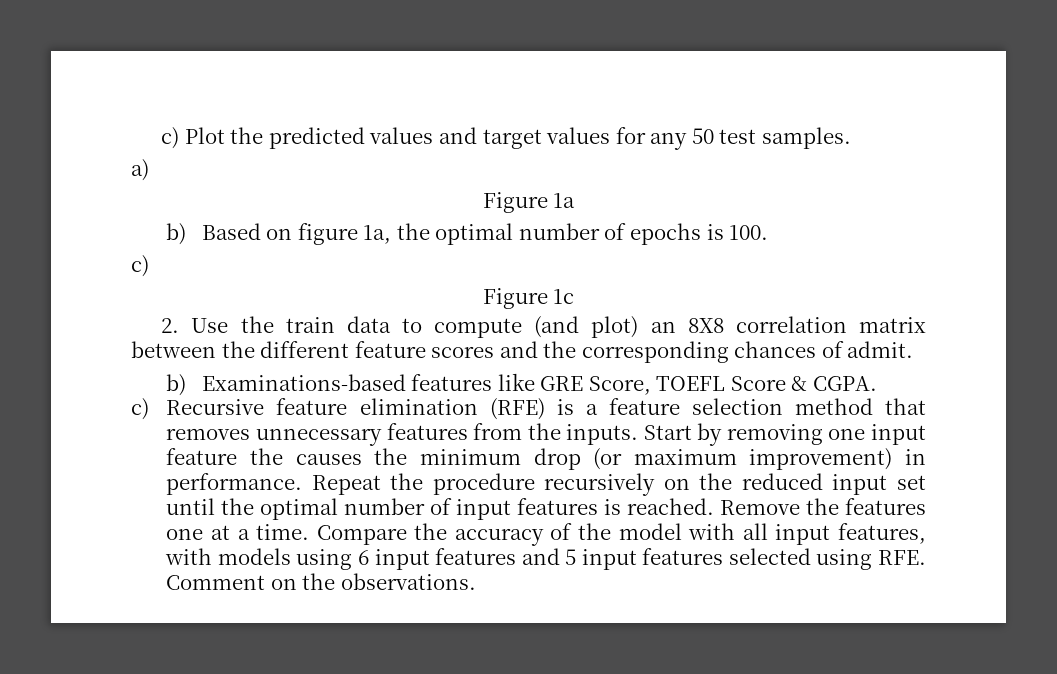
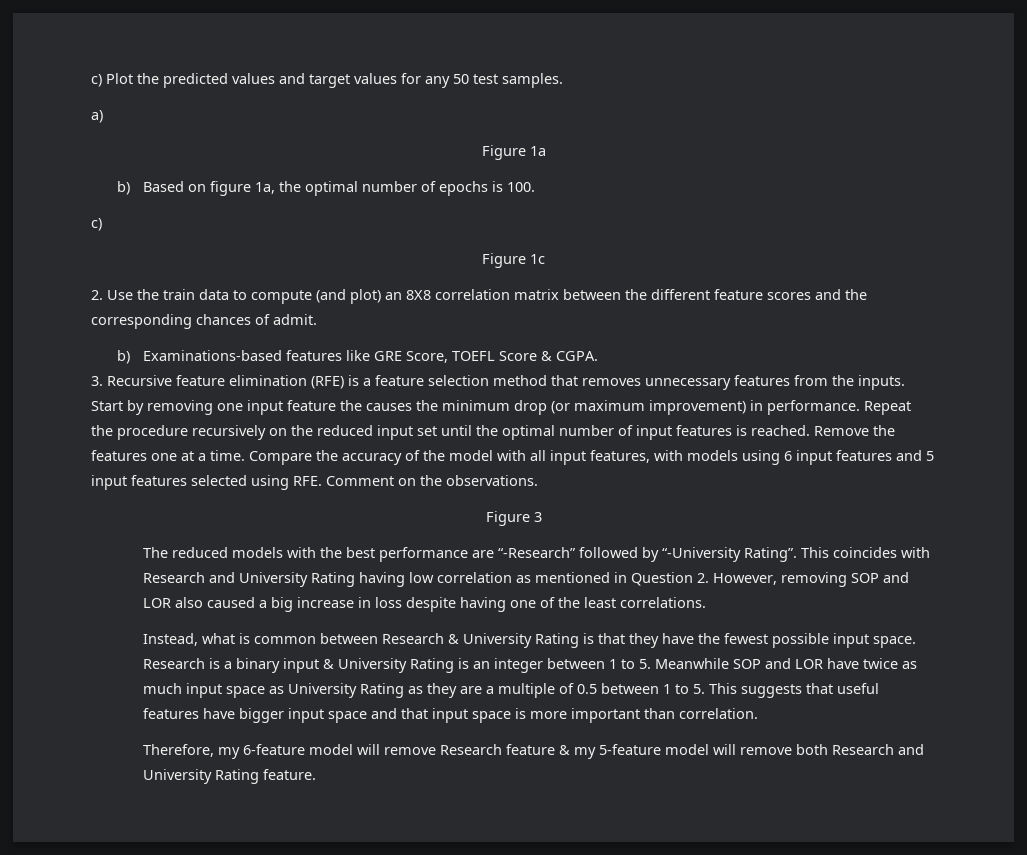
[131,398,149,420] c) -> [91,376,103,386] 3.
(476, 581) none -> [485,511,542,526] [142,547,930,562] [142,572,909,587] [142,597,706,612] [142,633,916,648] [142,658,917,673] [142,683,879,698] [142,708,758,723] [142,744,924,759] [142,769,316,784] // Figure 3 // The reduced models with the best performance are “-Research” followed by “-University Rating”. This coincides with Research and University Rating having low correlation as mentioned in Question 2. However, removing SOP and LOR also caused a big increase in loss despite having one of the least correlations. // Instead, what is common between Research & University Rating is that they have the fewest possible input space. Research is a binary input & University Rating is an integer between 1 to 5. Meanwhile SOP and LOR have twice as much input space as University Rating as they are a multiple of 0.5 between 1 to 5. This suggests that useful features have bigger input space and that input space is more important than correlation. // Therefore, my 6-feature model will remove Research feature & my 5-feature model will remove both Research and University Rating feature.

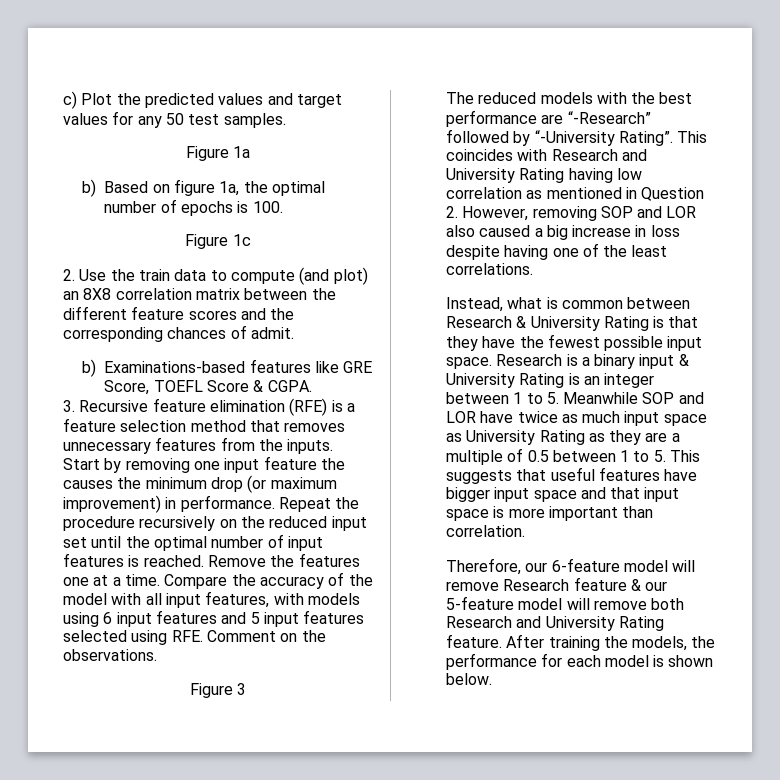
[91,110,103,123] // a) -> (286, 120) none
[91,218,102,231] // c) -> (283, 207) none
[217,747,240,759] my -> [525,562,548,572] our
[573,747,596,759] my -> [645,581,668,591] our
(316, 774) none -> [506,634,716,651] [445,653,714,670] [445,673,492,685] After training the models, the performance for each model is shown below.

